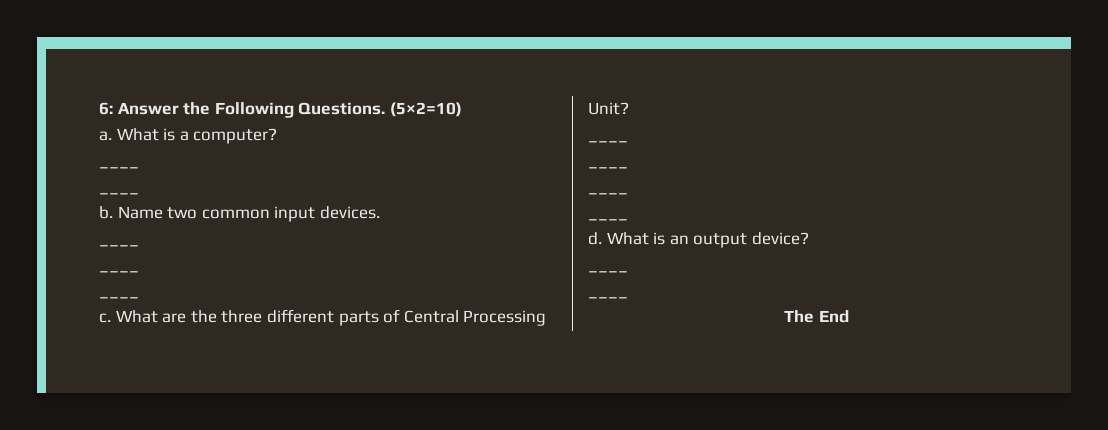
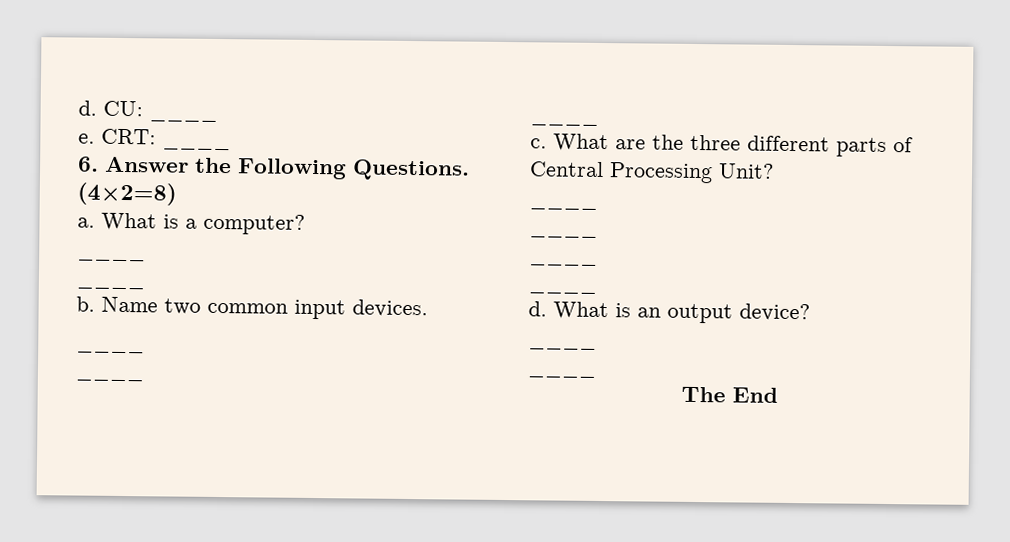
[99,102,113,115] 6: -> [78,100,218,122] [78,128,231,151] [78,156,99,172] d. CU: ____ // e. CRT: ____ // 6.
[389,102,462,117] (5×2=10) -> [77,182,177,206] (4×2=8)

